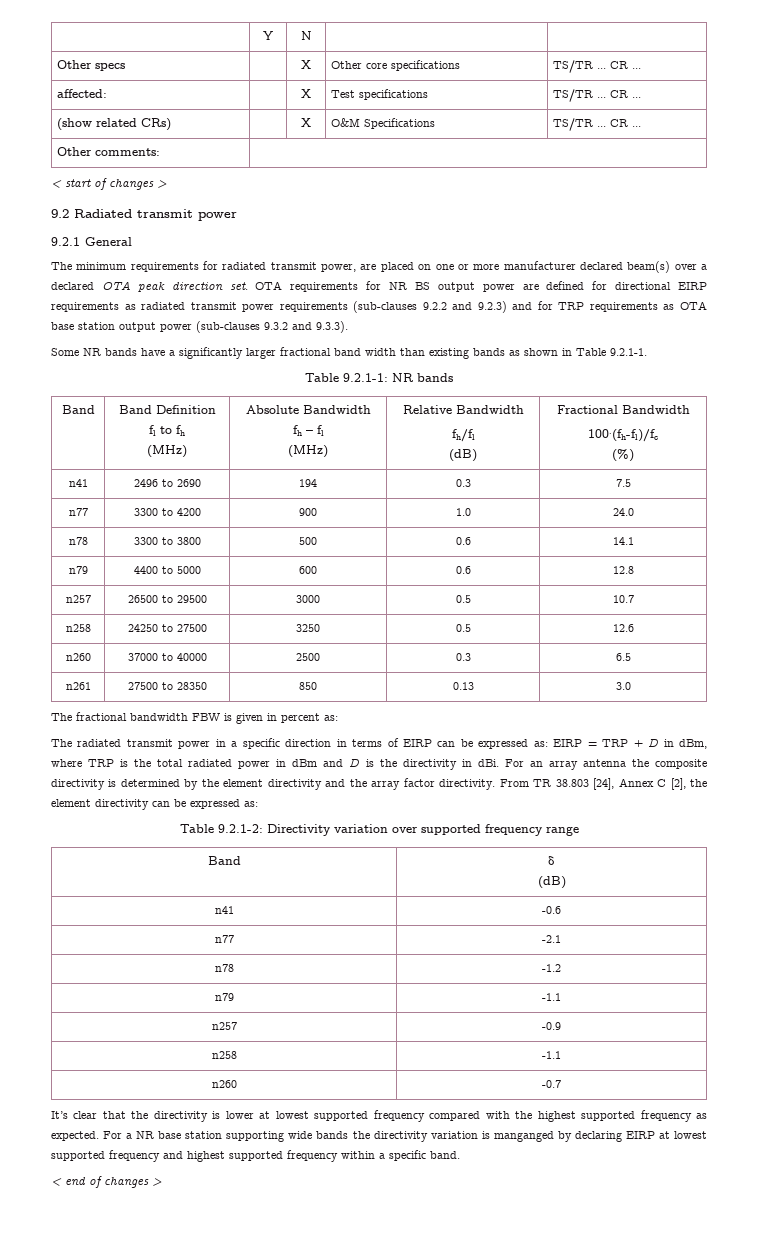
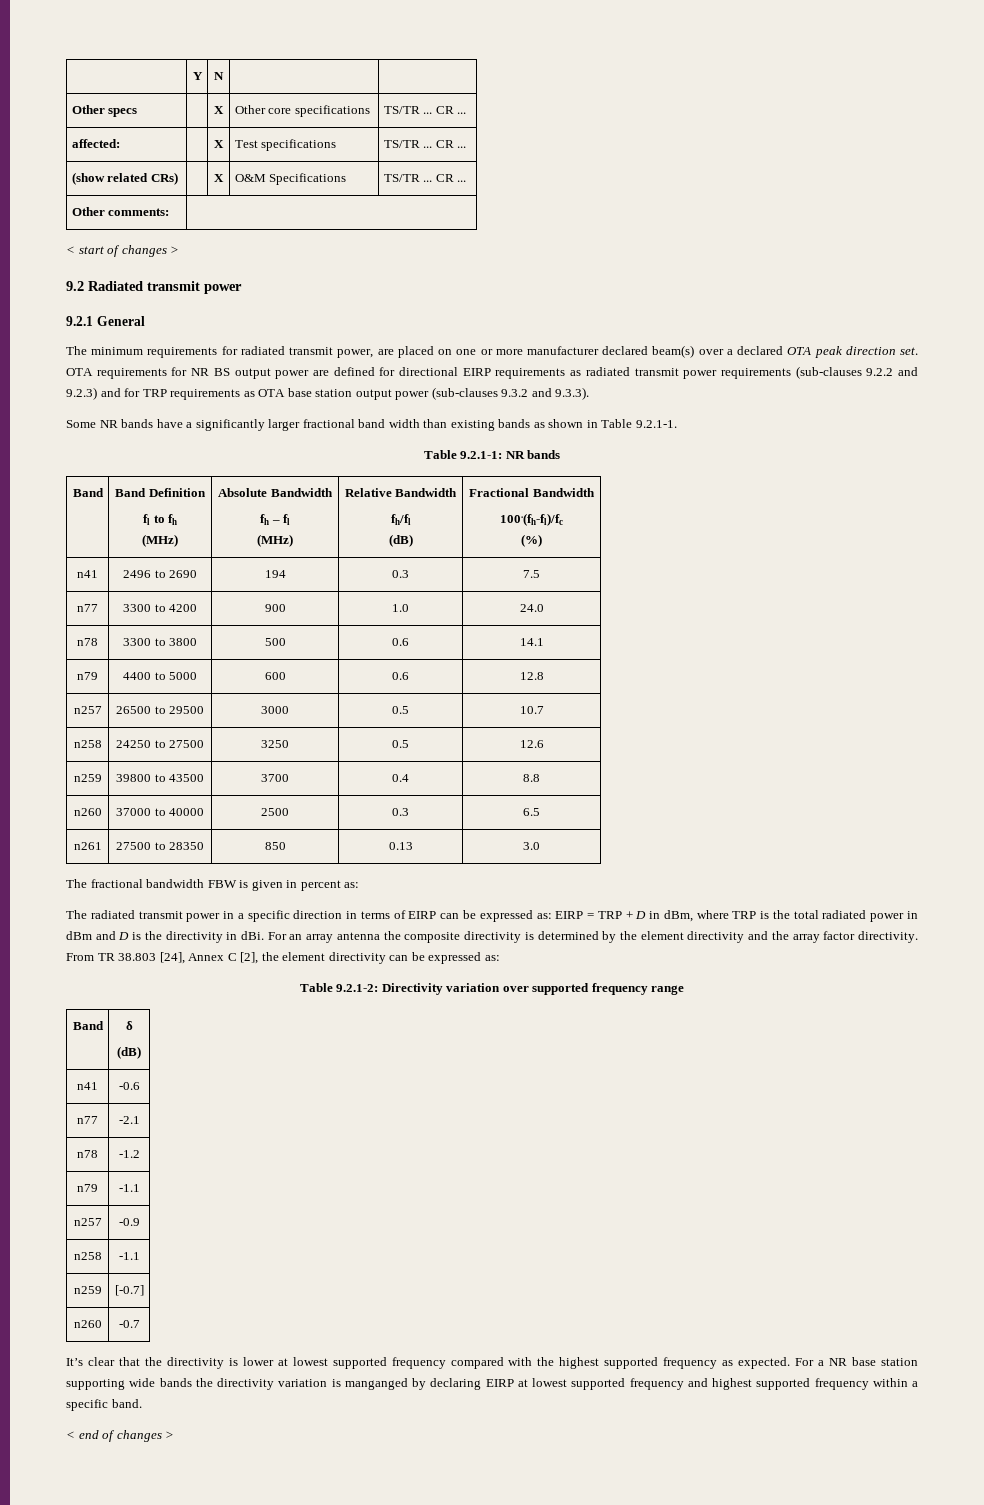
(634, 628) none -> [73,774,102,782] [115,774,205,782] [261,774,289,782] [392,774,409,782] [523,774,540,782] // n259 | 39800 to 43500 | 3700 | 0.4 | 8.8
(561, 1055) none -> [73,1286,102,1294] [114,1285,144,1296] // n259 | [-0.7]

